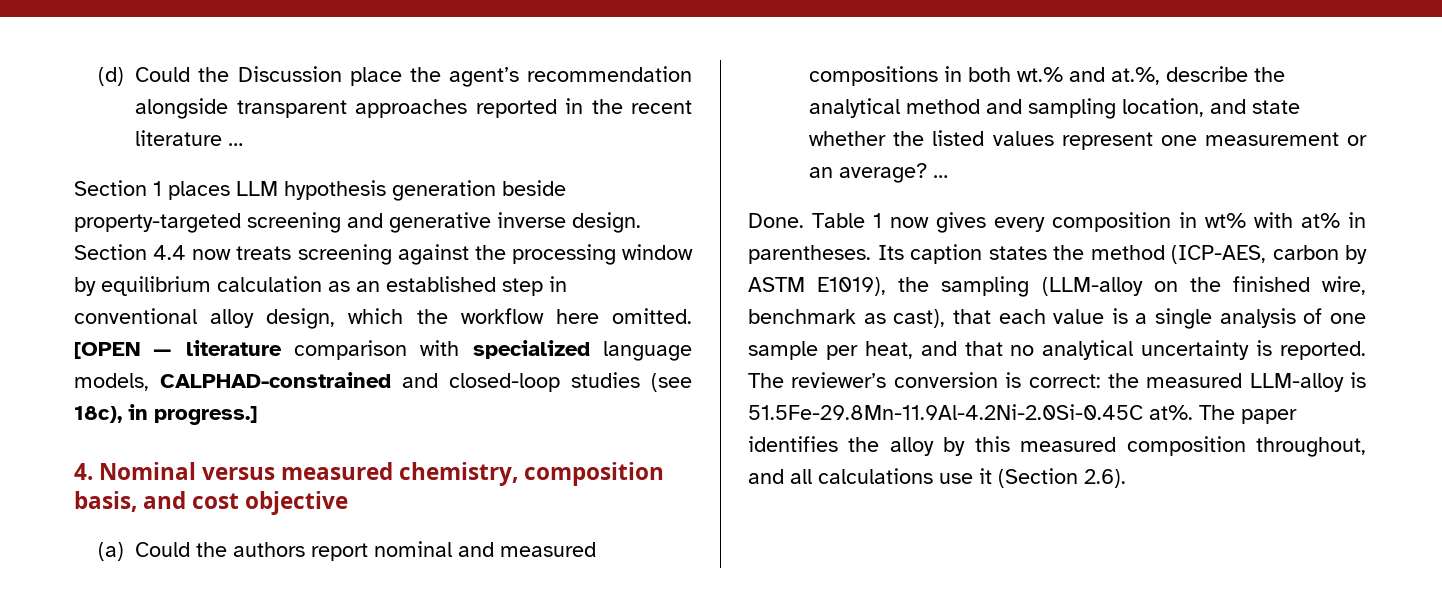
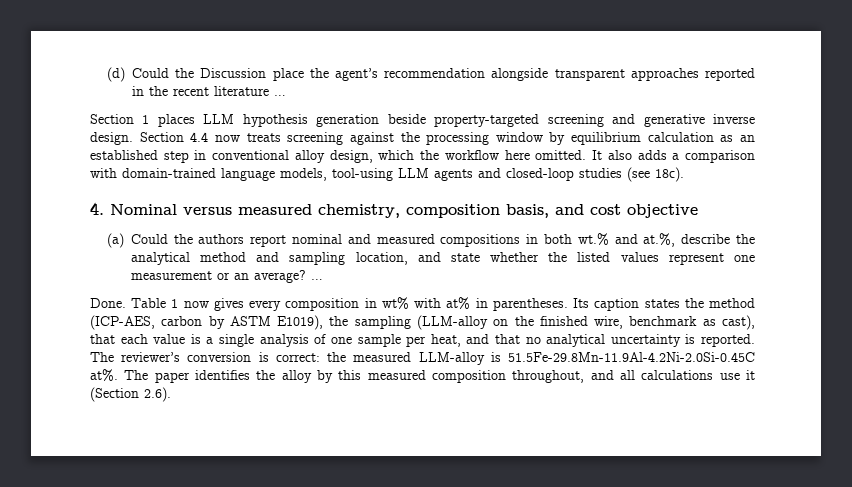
[74,340,282,359] [OPEN — literature -> [592,150,680,160] It also adds a
[472,340,590,359] specialized -> [122,168,216,178] domain-trained
[160,372,391,388] CALPHAD-constrained -> [332,168,473,181] tool-using LLM agents
[74,404,257,425] 18c), in progress.] -> [655,167,684,182] 18c).

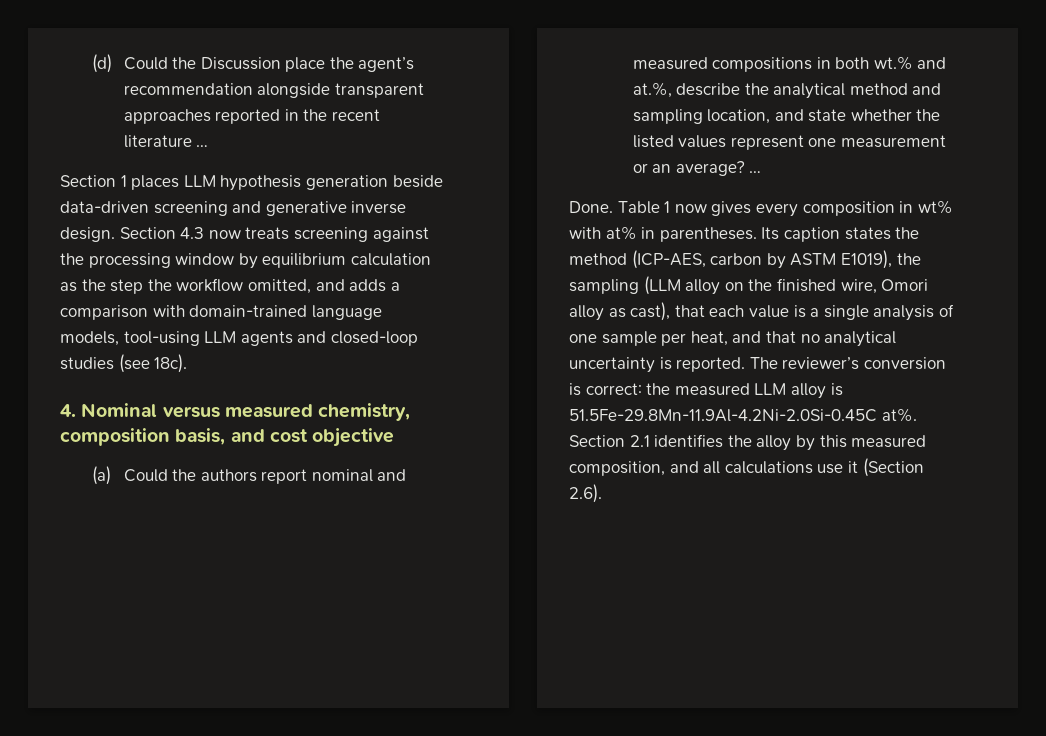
[434,114,540,127] property-targeted -> [60,201,149,213] data-driven
[190,132,209,142] 4.4 -> [180,227,205,239] 4.3
[740,135,755,142] [90,150,632,163] an established step in conventional alloy design, which the workflow here omitted. It also -> [81,278,345,294] the step the workflow omitted, and
[417,315,488,330] (LLM-alloy -> [643,276,721,295] (LLM alloy
[629,316,698,326] benchmark -> [881,279,929,291] [569,305,604,321] Omori alloy
[418,352,485,365] LLM-alloy -> [754,383,826,399] LLM alloy
[124,370,190,383] The paper -> [569,435,650,447] Section 2.1
[432,370,585,383] composition throughout, -> [569,461,665,476] composition,

